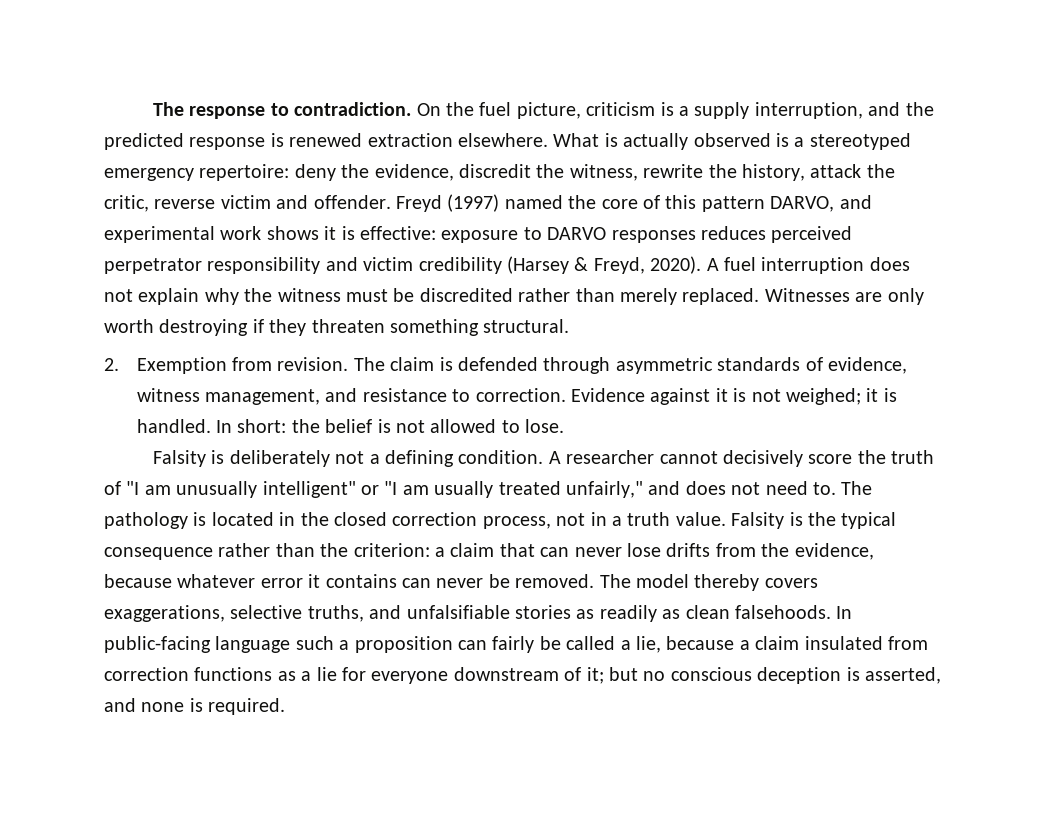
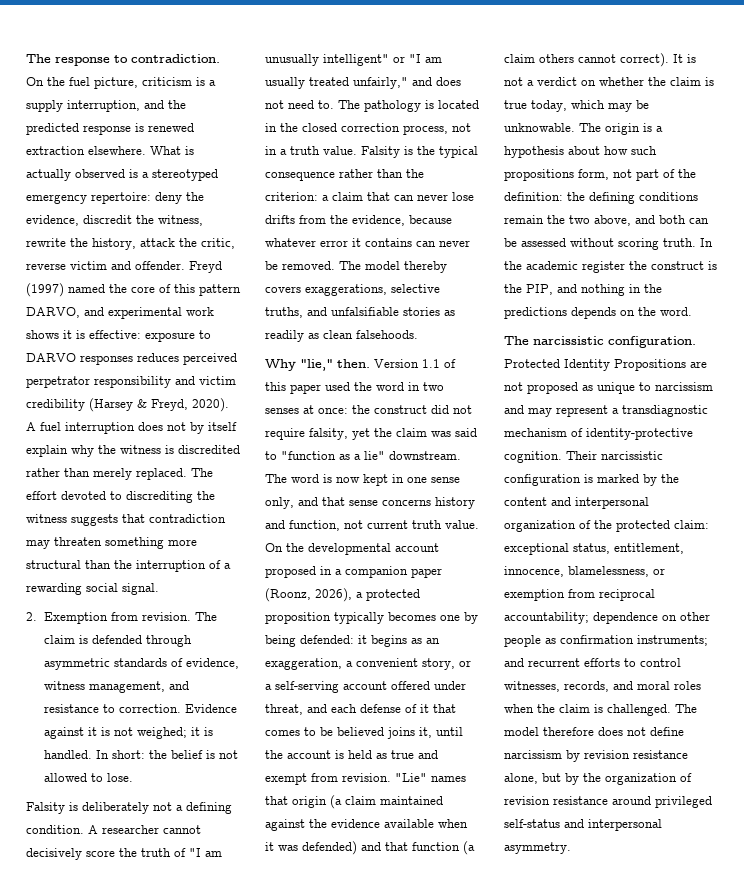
(133, 295) none -> [190,422,237,434] by itself
[346,288,415,302] must be -> [165,445,174,454] is
[764,288,924,305] [104,319,570,336] Witnesses are only worth destroying if they threaten something structural. -> [191,468,213,477] [26,491,215,503] [26,514,226,526] [26,537,197,549] [26,560,231,572] [26,583,159,595] The effort devoted to discrediting the witness suggests that contradiction may threaten something more structural than the interruption of a rewarding social signal.
[836,606,853,619] [104,636,928,653] [104,667,941,684] [104,698,286,715] In public-facing language such a proposition can fairly be called a lie, because a claim insulated from correction functions as a lie for everyone downstream of it; but no conscious deception is asserted, and none is required. -> [265,359,456,371] [265,382,444,394] [265,405,472,414] [265,428,477,440] [265,451,461,460] [265,474,460,486] [265,497,475,509] [265,520,479,531] [265,543,439,555] [265,566,442,578] [265,588,420,602] [265,612,478,624] [265,635,440,647] [265,658,471,670] [265,681,466,693] [265,704,456,715] [265,727,463,739] [265,750,438,759] [265,773,466,785] [265,795,443,809] [265,819,468,831] [265,841,475,855] [504,53,696,67] [504,77,714,86] [504,100,649,112] [504,123,663,135] [504,146,657,158] [504,169,696,181] [504,192,698,204] [504,215,709,226] [504,238,713,250] [504,261,717,273] [504,284,662,296] [504,307,692,319] [504,336,696,348] [504,359,707,371] [504,382,713,394] [504,405,708,417] [504,428,693,440] [504,451,663,463] [504,474,679,486] [504,497,649,509] [504,520,709,532] [504,543,684,555] [504,566,665,577] [504,589,655,601] [504,612,710,624] [504,635,708,647] [504,658,681,667] [504,681,701,692] [504,704,697,716] [504,727,684,736] [504,750,688,762] [504,773,692,785] [504,796,712,808] [504,819,662,831] [504,842,571,854] // Why "lie," then. Version 1.1 of this paper used the word in two senses at once: the construct did not require falsity, yet the claim was said to "function as a lie" downstream. The word is now kept in one sense only, and that sense concerns history and function, not current truth value. On the developmental account proposed in a companion paper (Roonz, 2026), a protected proposition typically becomes one by being defended: it begins as an exaggeration, a convenient story, or a self-serving account offered under threat, and each defense of it that comes to be believed joins it, until the account is held as true and exempt from revision. "Lie" names that origin (a claim maintained against the evidence available when it was defended) and that function (a claim others cannot correct). It is not a verdict on whether the claim is true today, which may be unknowable. The origin is a hypothesis about how such propositions form, not part of the definition: the defining conditions remain the two above, and both can be assessed without scoring truth. In the academic register the construct is the PIP, and nothing in the predictions depends on the word. // The narcissistic configuration. Protected Identity Propositions are not proposed as unique to narcissism and may represent a transdiagnostic mechanism of identity-protective cognition. Their narcissistic configuration is marked by the content and interpersonal organization of the protected claim: exceptional status, entitlement, innocence, blamelessness, or exemption from reciprocal accountability; dependence on other people as confirmation instruments; and recurrent efforts to control witnesses, records, and moral roles when the claim is challenged. The model therefore does not define narcissism by revision resistance alone, but by the organization of revision resistance around privileged self-status and interpersonal asymmetry.

